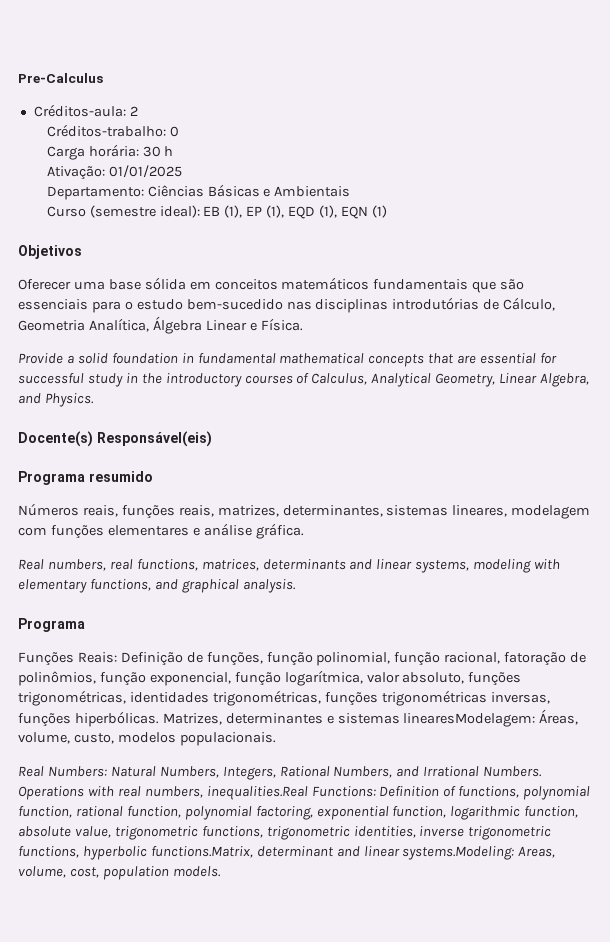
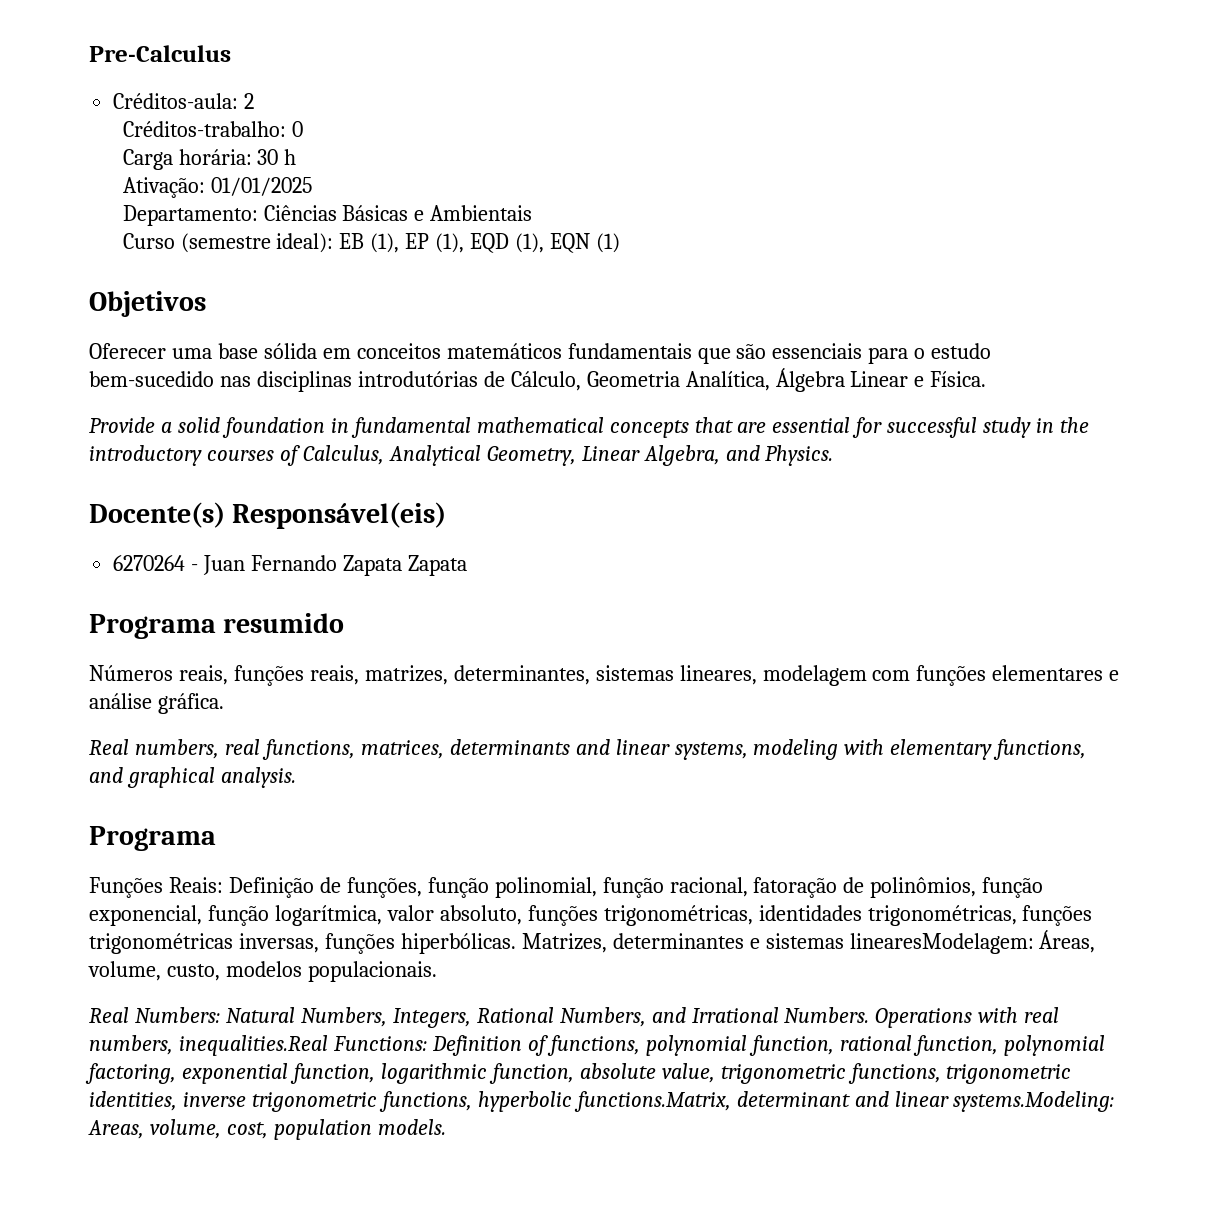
(212, 439) none -> [113,555,467,576] // 6270264 - Juan Fernando Zapata Zapata

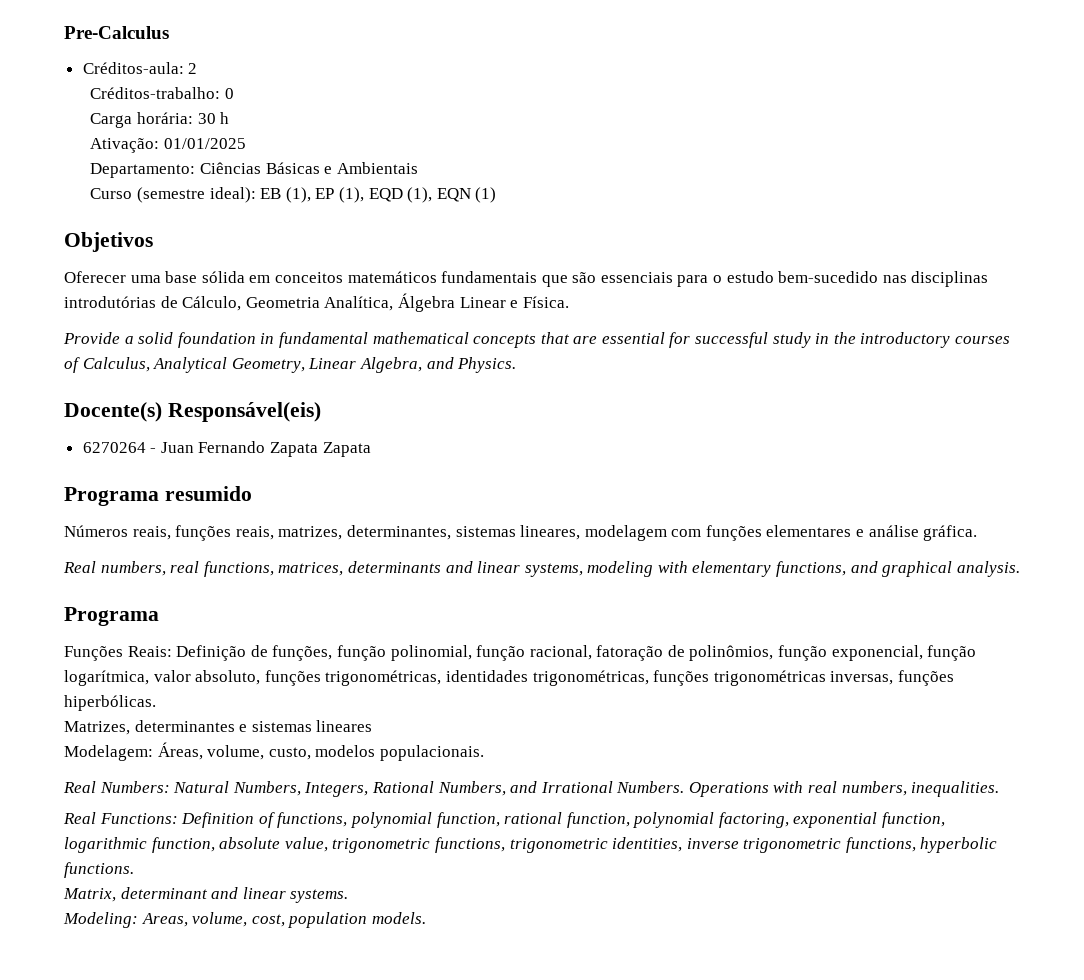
(516, 943) none -> (156, 703) //
[849,933,1034,954] linearesModelagem: -> [316,720,373,732] [64,745,153,761] lineares // Modelagem:
[178,1035,328,1056] inequalities.Real -> [911,781,1000,797] [63,812,96,824] inequalities. // Real
[573,1091,731,1112] functions.Matrix, -> [64,862,134,878] [63,888,116,902] functions. // Matrix,
[953,1091,1115,1112] systems.Modeling: -> [290,889,349,903] [63,912,138,928] systems. // Modeling:

